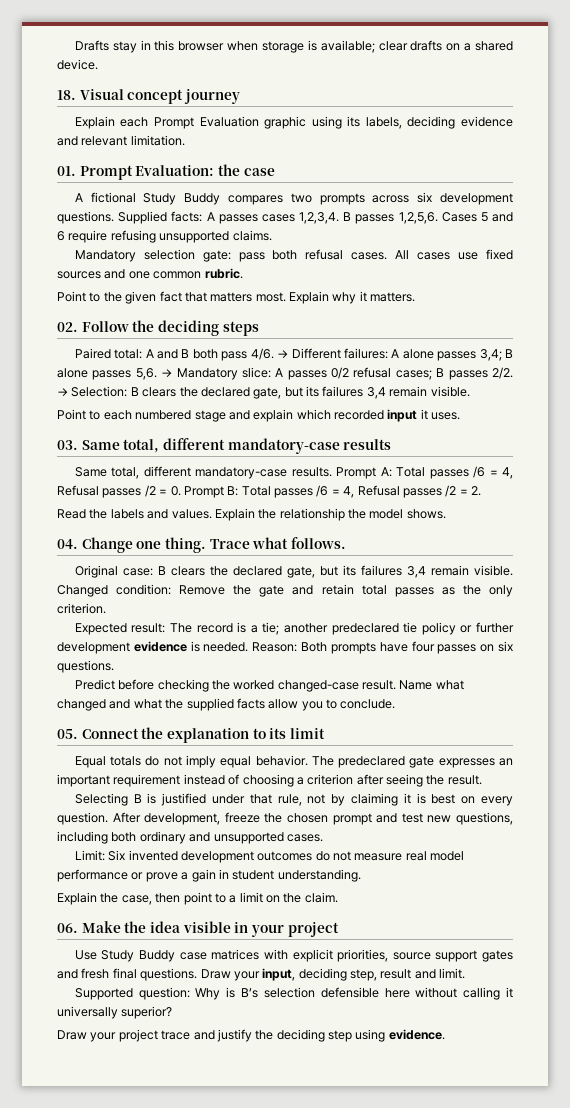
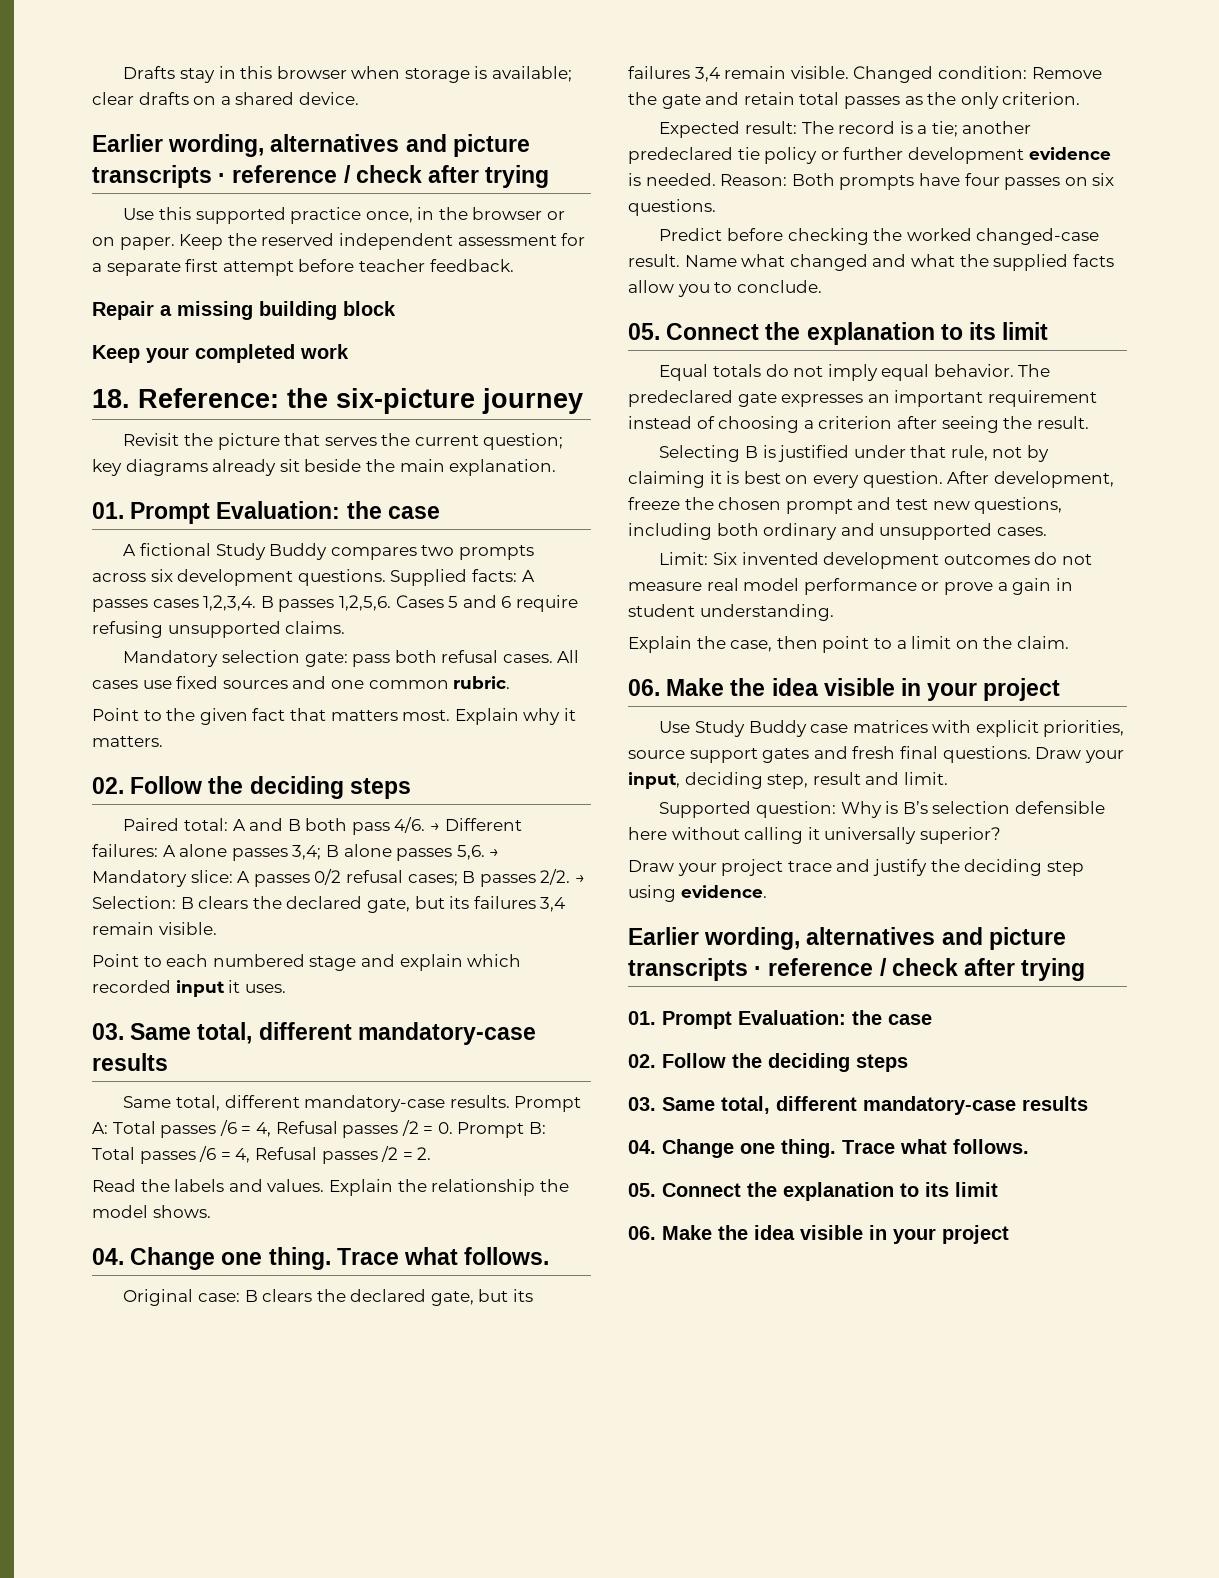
[57,89,240,104] [74,116,513,129] [57,135,185,146] 18. Visual concept journey // Explain each Prompt Evaluation graphic using its labels, deciding evidence and relevant limitation. -> [92,134,530,157] [92,165,550,188] [123,207,566,224] [92,233,586,250] [92,259,514,276] [92,301,396,320] [92,344,349,363] [92,388,583,414] [123,433,564,450] [92,459,557,476] Earlier wording, alternatives and picture transcripts · reference / check after trying // Use this supported practice once, in the browser or on paper. Keep the reserved independent assessment for a separate first attempt before teacher feedback. // Repair a missing building block // Keep your completed work // 18. Reference: the six-picture journey // Revisit the picture that serves the current question; key diagrams already sit beside the main explanation.
(445, 1034) none -> [628,927,1066,950] [628,958,1086,981] [628,1010,932,1029] [628,1053,908,1072] [628,1096,1088,1115] [628,1139,1029,1158] [628,1182,998,1201] [628,1225,1009,1244] // Earlier wording, alternatives and picture transcripts · reference / check after trying // 01. Prompt Evaluation: the case // 02. Follow the deciding steps // 03. Same total, different mandatory-case results // 04. Change one thing. Trace what follows. // 05. Connect the explanation to its limit // 06. Make the idea visible in your project

